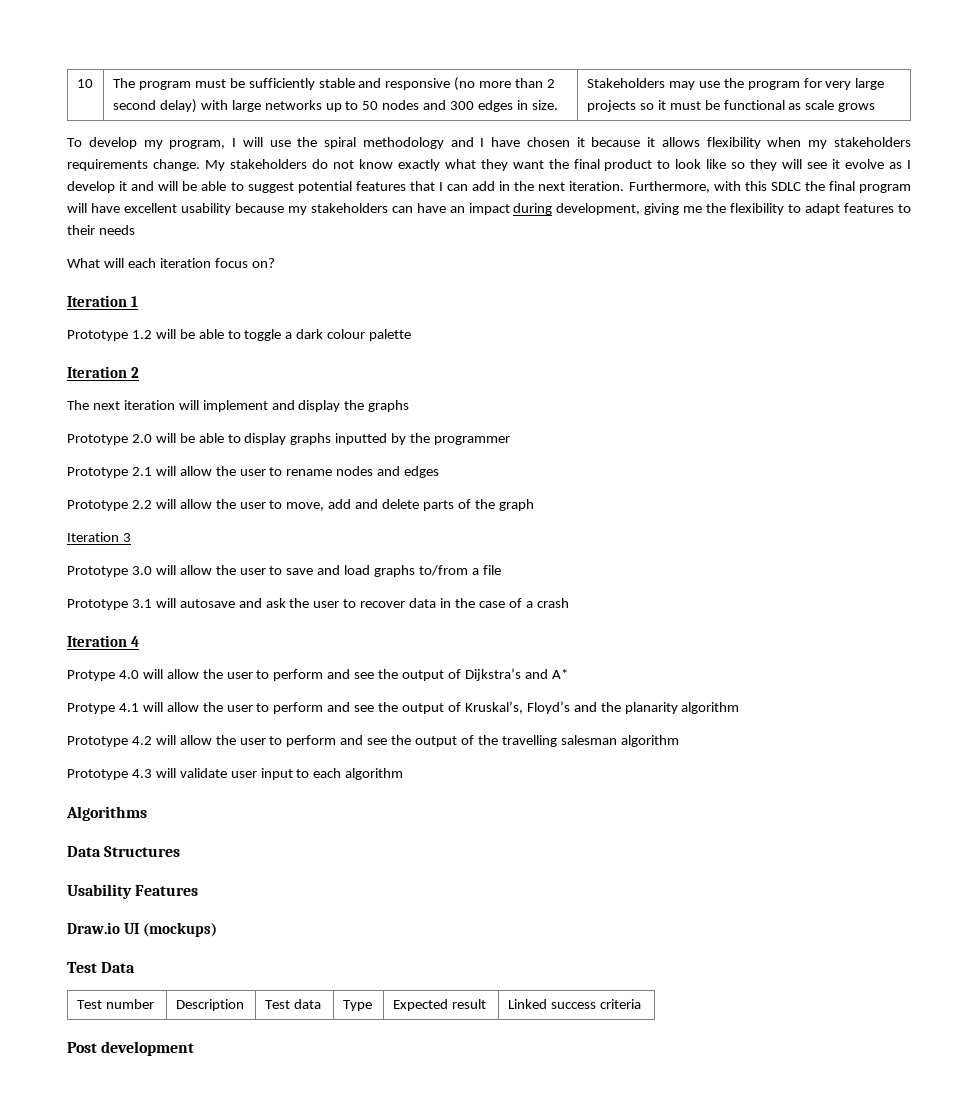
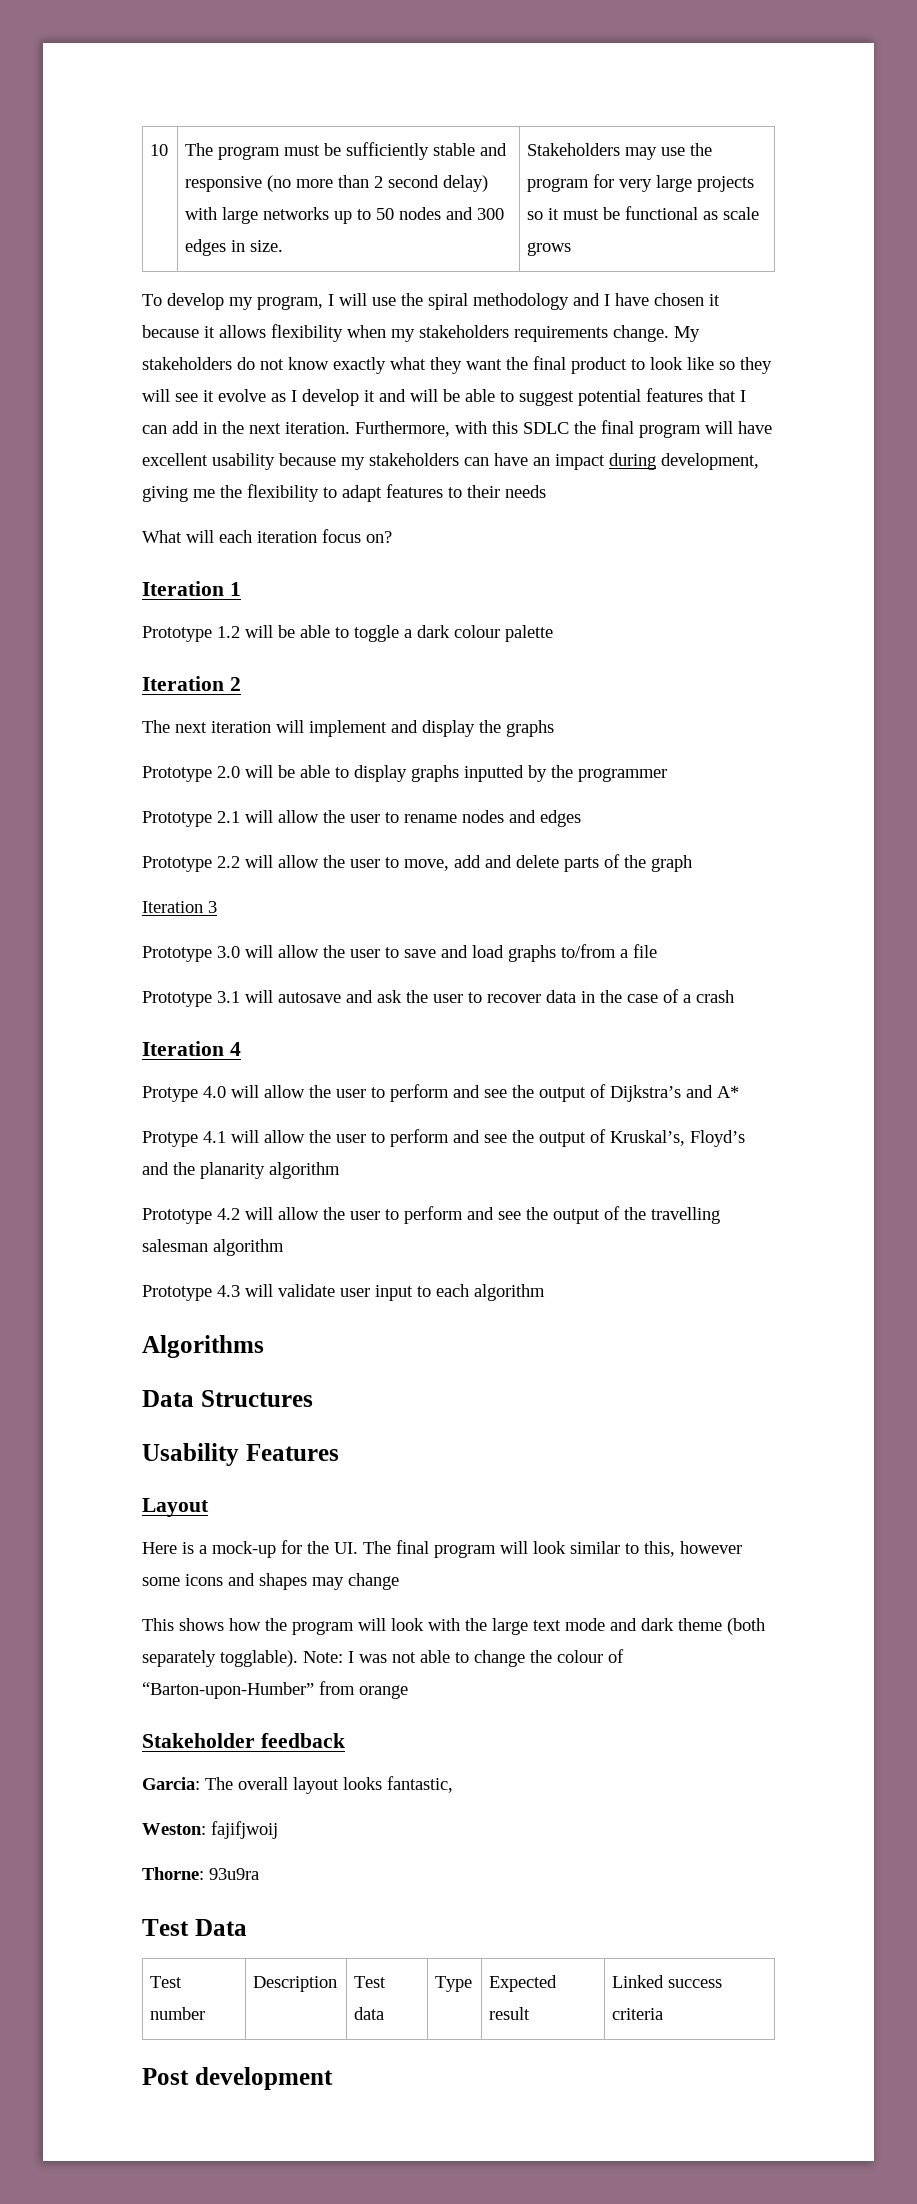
[67,922,218,937] Draw.io UI (mockups) -> [142,1498,209,1517] [142,1540,742,1558] [142,1573,399,1590] [142,1618,765,1635] [142,1649,624,1667] [142,1681,408,1699] [142,1733,345,1748] [142,1776,453,1794] [142,1821,278,1839] [142,1867,259,1880] Layout // Here is a mock-up for the UI. The final program will look similar to this, however some icons and shapes may change // This shows how the program will look with the large text mode and dark theme (both separately togglable). Note: I was not able to change the colour of “Barton-upon-Humber” from orange // Stakeholder feedback // Garcia: The overall layout looks fantastic, // Weston: fajifjwoij // Thorne: 93u9ra

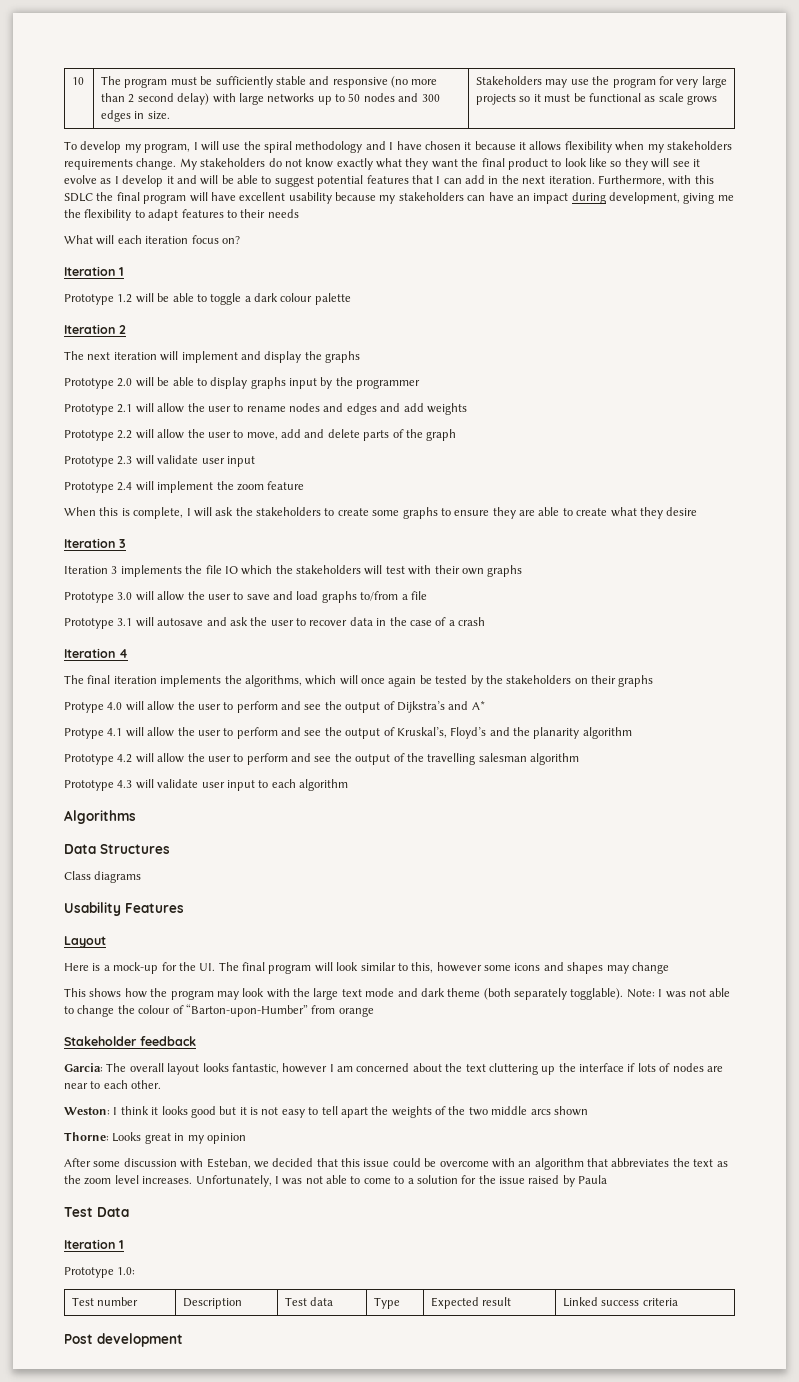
[464,765,524,782] inputted -> [289,378,317,389] input
(581, 818) none -> [380,403,467,415] and add weights
[142,901,217,913] Iteration 3 -> [64,455,255,467] [64,481,305,493] [64,507,698,519] [64,538,126,548] [64,565,523,577] Prototype 2.3 will validate user input // Prototype 2.4 will implement the zoom feature // When this is complete, I will ask the stakeholders to create some graphs to ensure they are able to create what they desire // Iteration 3 // Iteration 3 implements the file IO which the stakeholders will test with their own graphs
(241, 1049) none -> [64,675,654,687] // The final iteration implements the algorithms, which will once again be tested by the stakeholders on their graphs
(313, 1398) none -> [64,871,142,883] // Class diagrams
[358,1618,386,1631] will -> [216,991,239,1000] may
[142,1821,278,1839] [142,1867,259,1880] [142,1919,247,1936] // Weston: fajifjwoij // Thorne: 93u9ra // Test Data -> [282,1063,723,1075] [64,1080,162,1089] [64,1106,588,1118] [64,1132,246,1144] [64,1158,728,1170] [64,1175,608,1187] [64,1207,129,1217] [64,1239,124,1249] [64,1267,136,1278] however I am concerned about the text cluttering up the interface if lots of nodes are near to each other. // Weston: I think it looks good but it is not easy to tell apart the weights of the two middle arcs shown // Thorne: Looks great in my opinion // After some discussion with Esteban, we decided that this issue could be overcome with an algorithm that abbreviates the text as the zoom level increases. Unfortunately, I was not able to come to a solution for the issue raised by Paula // Test Data // Iteration 1 // Prototype 1.0:

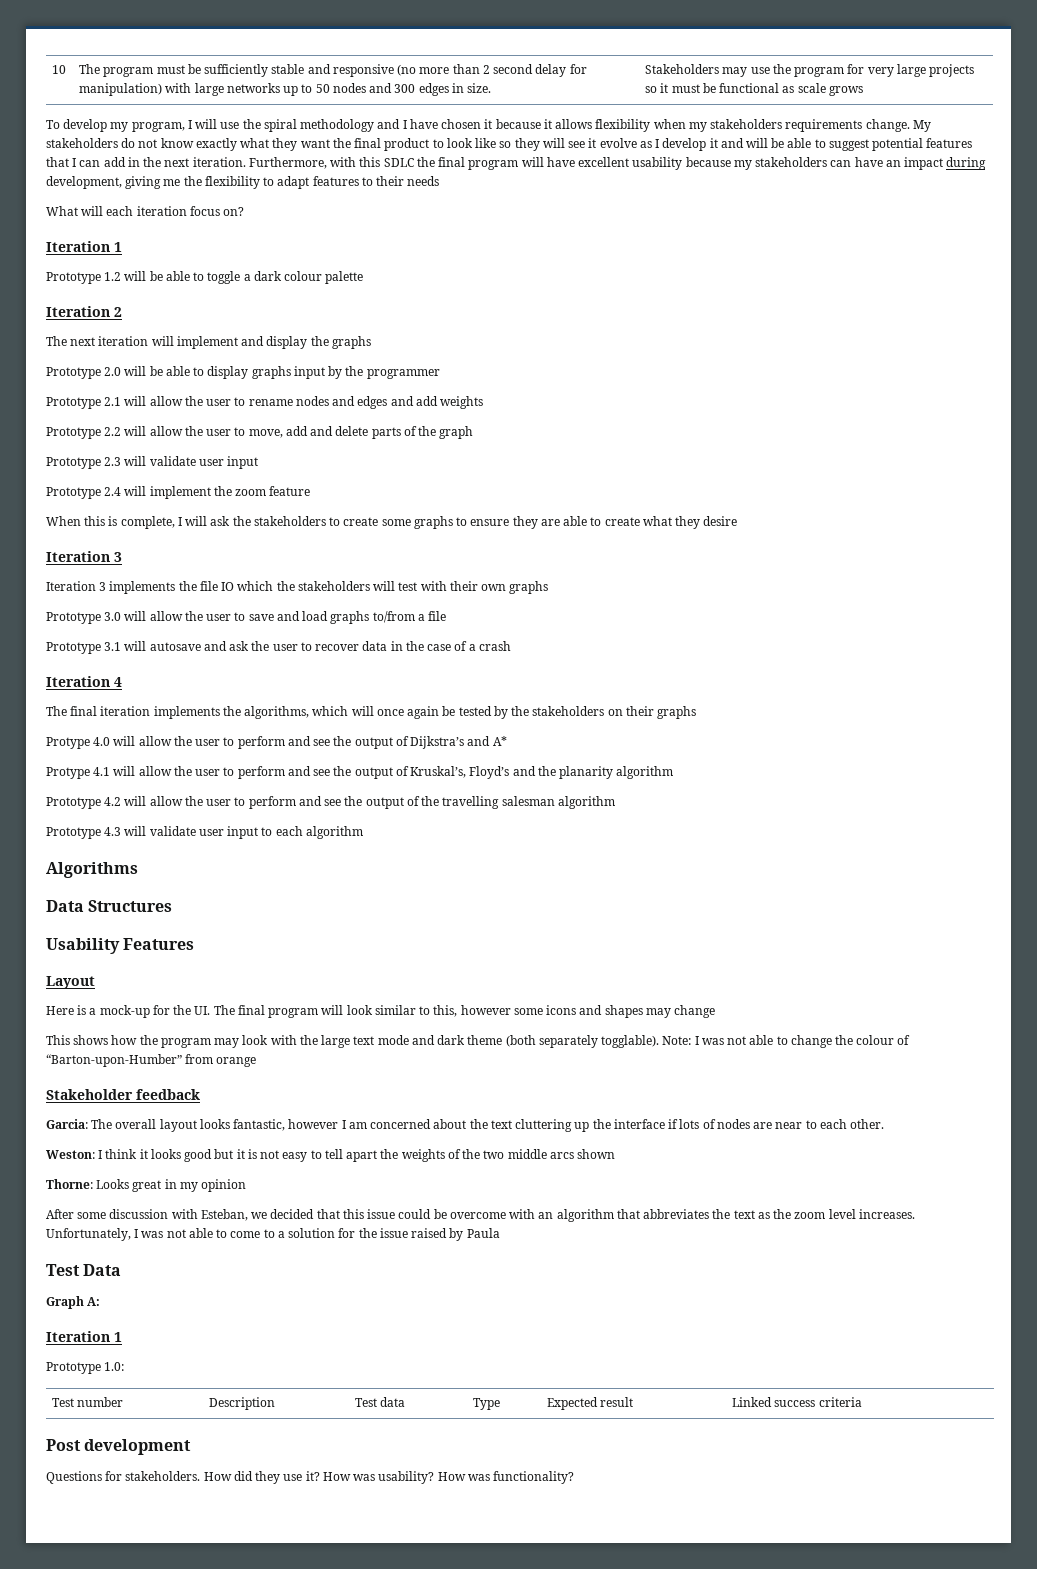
[177,93,210,105] delay) -> [535,64,587,77] [79,83,163,96] delay for manipulation)
[64,871,142,883] // Class diagrams -> (173, 906) none
(129, 1212) none -> [46,1296,101,1309] // Graph A:
(183, 1340) none -> [46,1471,575,1484] // Questions for stakeholders. How did they use it? How was usability? How was functionality?

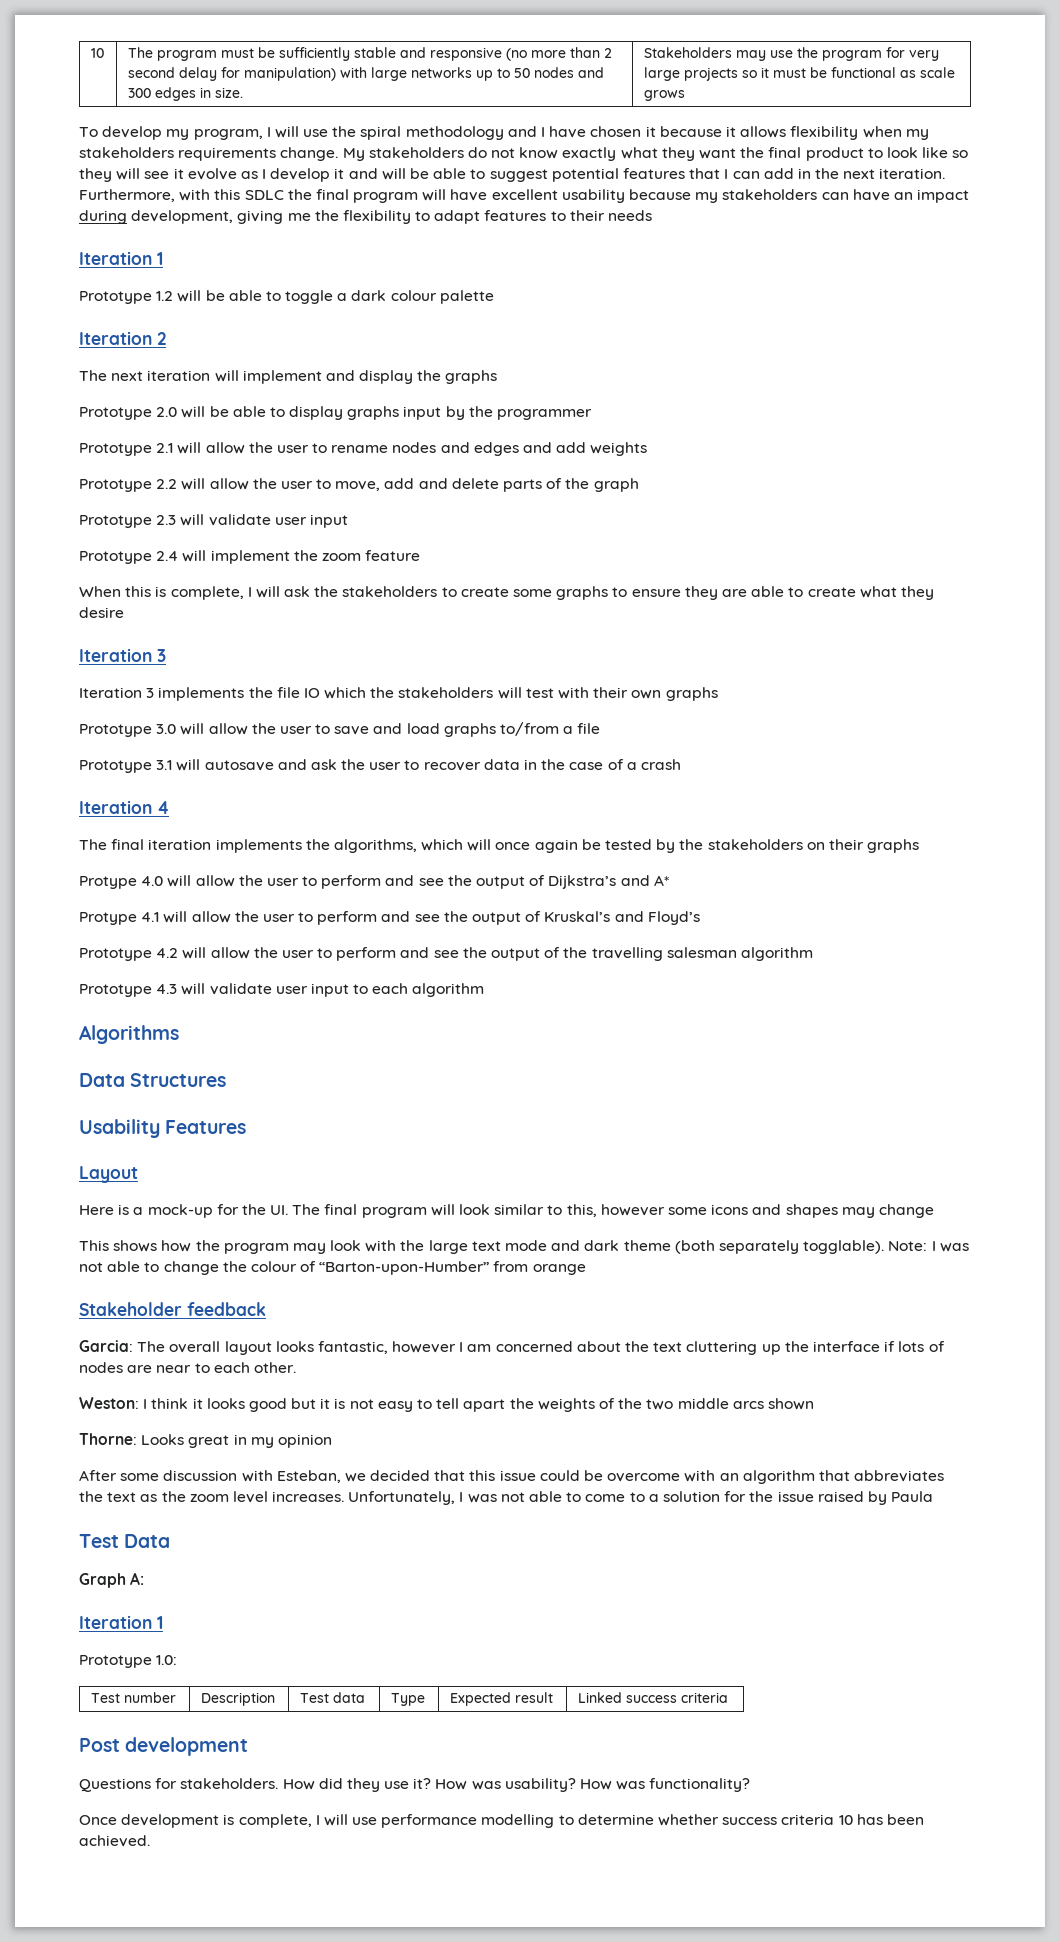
[46,206,245,216] // What will each iteration focus on? -> (653, 215) none
[410,766,467,778] Kruskal’s, -> [544,911,644,922] Kruskal’s and
[512,766,674,779] and the planarity algorithm -> (700, 918) none
(575, 1477) none -> [79,1814,924,1828] [79,1835,150,1847] // Once development is complete, I will use performance modelling to determine whether success criteria 10 has been achieved.

